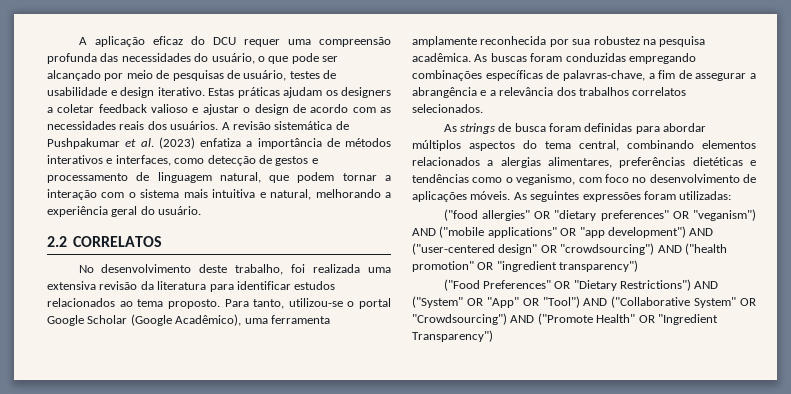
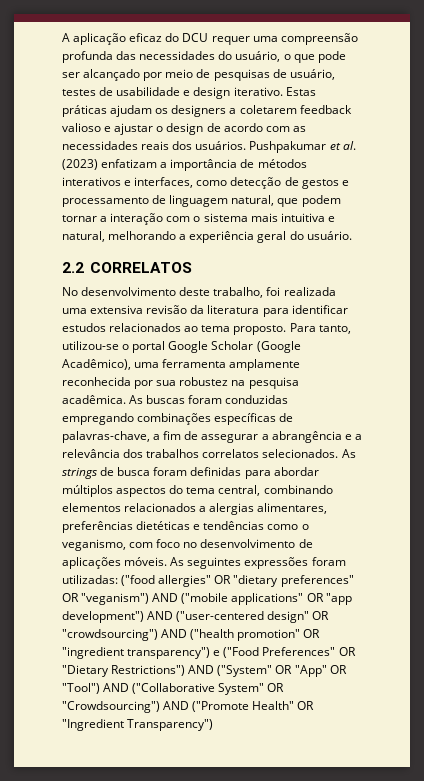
[57,104,95,113] coletar -> [239,105,297,114] coletarem
[221,121,349,130] A revisão sistemática de -> (247, 145) none
[200,138,241,147] enfatiza -> [101,159,158,168] enfatizam
(483, 108) // -> (339, 453) none
(732, 195) // -> (118, 579) none
(639, 266) // -> [213,650,221,656] e

